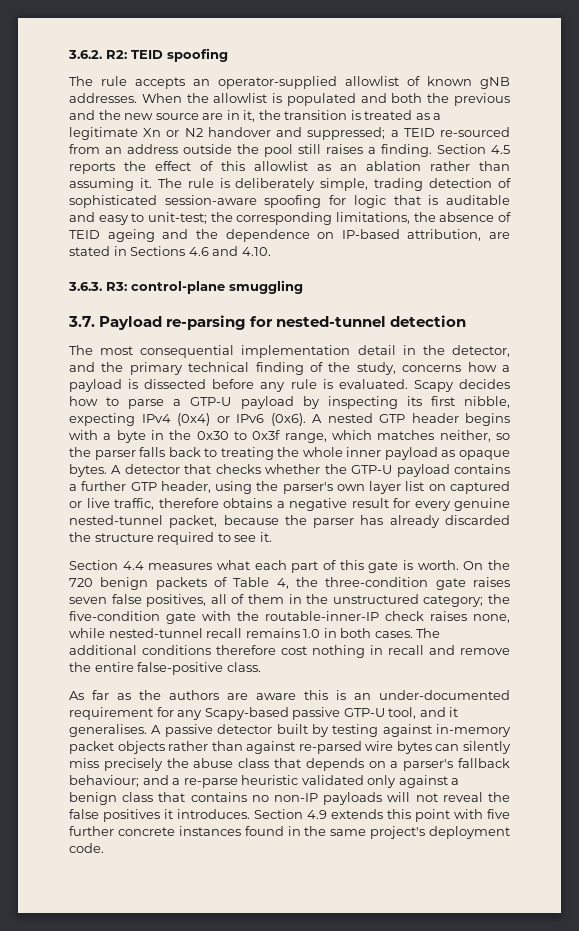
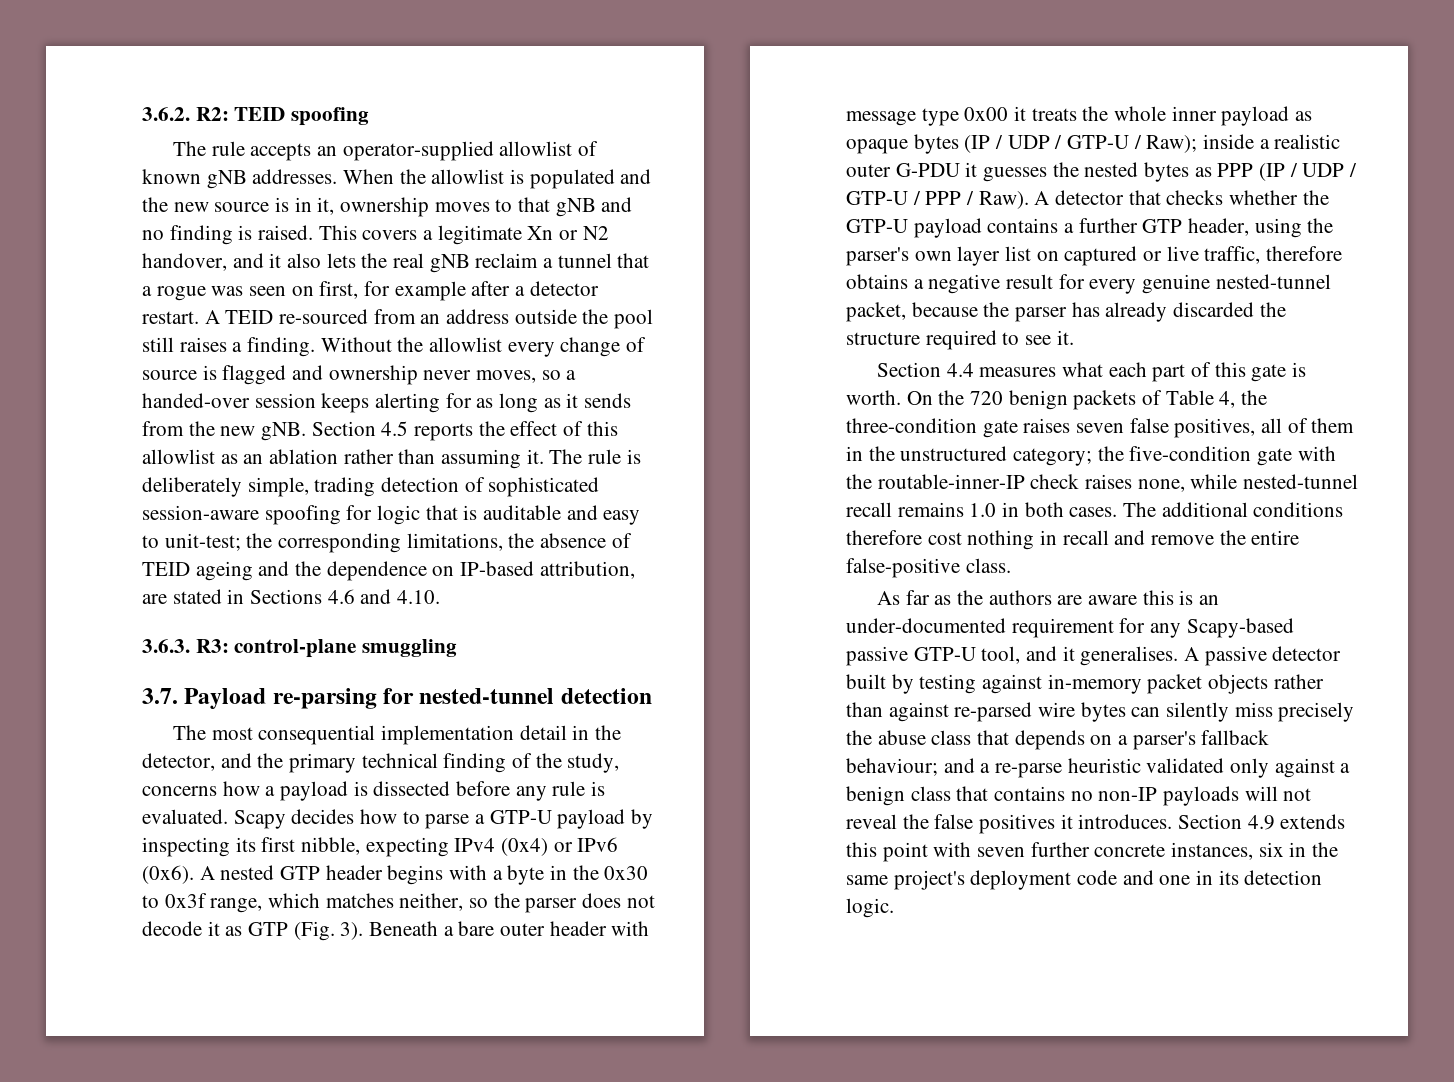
[391,93,510,106] [69,110,95,120] both the previous and -> (652, 176) none
[202,113,224,120] are -> [275,197,290,212] is
[258,110,430,120] the transition is treated as -> [340,197,633,217] [142,225,418,245] ownership moves to that gNB and no finding is raised. This covers
[207,127,399,140] handover and suppressed; a -> [142,253,650,273] [142,281,599,301] [142,310,220,324] handover, and it also lets the real gNB reclaim a tunnel that a rogue was seen on first, for example after a detector restart. A
(432, 150) none -> [320,337,647,357] [142,365,577,385] [142,393,632,413] [142,421,307,441] Without the allowlist every change of source is flagged and ownership never moves, so a handed-over session keeps alerting for as long as it sends from the new gNB.
[139,447,274,460] falls back to treating -> [582,893,655,908] [142,921,650,941] [846,106,1077,126] does not decode it as GTP (Fig. 3). Beneath a bare outer header with message type 0x00 it treats
[69,464,107,477] bytes. -> [913,134,1341,154] [846,162,1358,182] [846,191,1029,209] bytes (IP / UDP / GTP-U / Raw); inside a realistic outer G-PDU it guesses the nested bytes as PPP (IP / UDP / GTP-U / PPP / Raw).
[487,809,510,819] five -> [977,847,1026,857] seven
[178,826,284,836] instances found -> [1171,842,1284,860] instances, six
[69,843,104,853] code. -> [1077,870,1323,885] [846,898,894,918] code and one in its detection logic.

